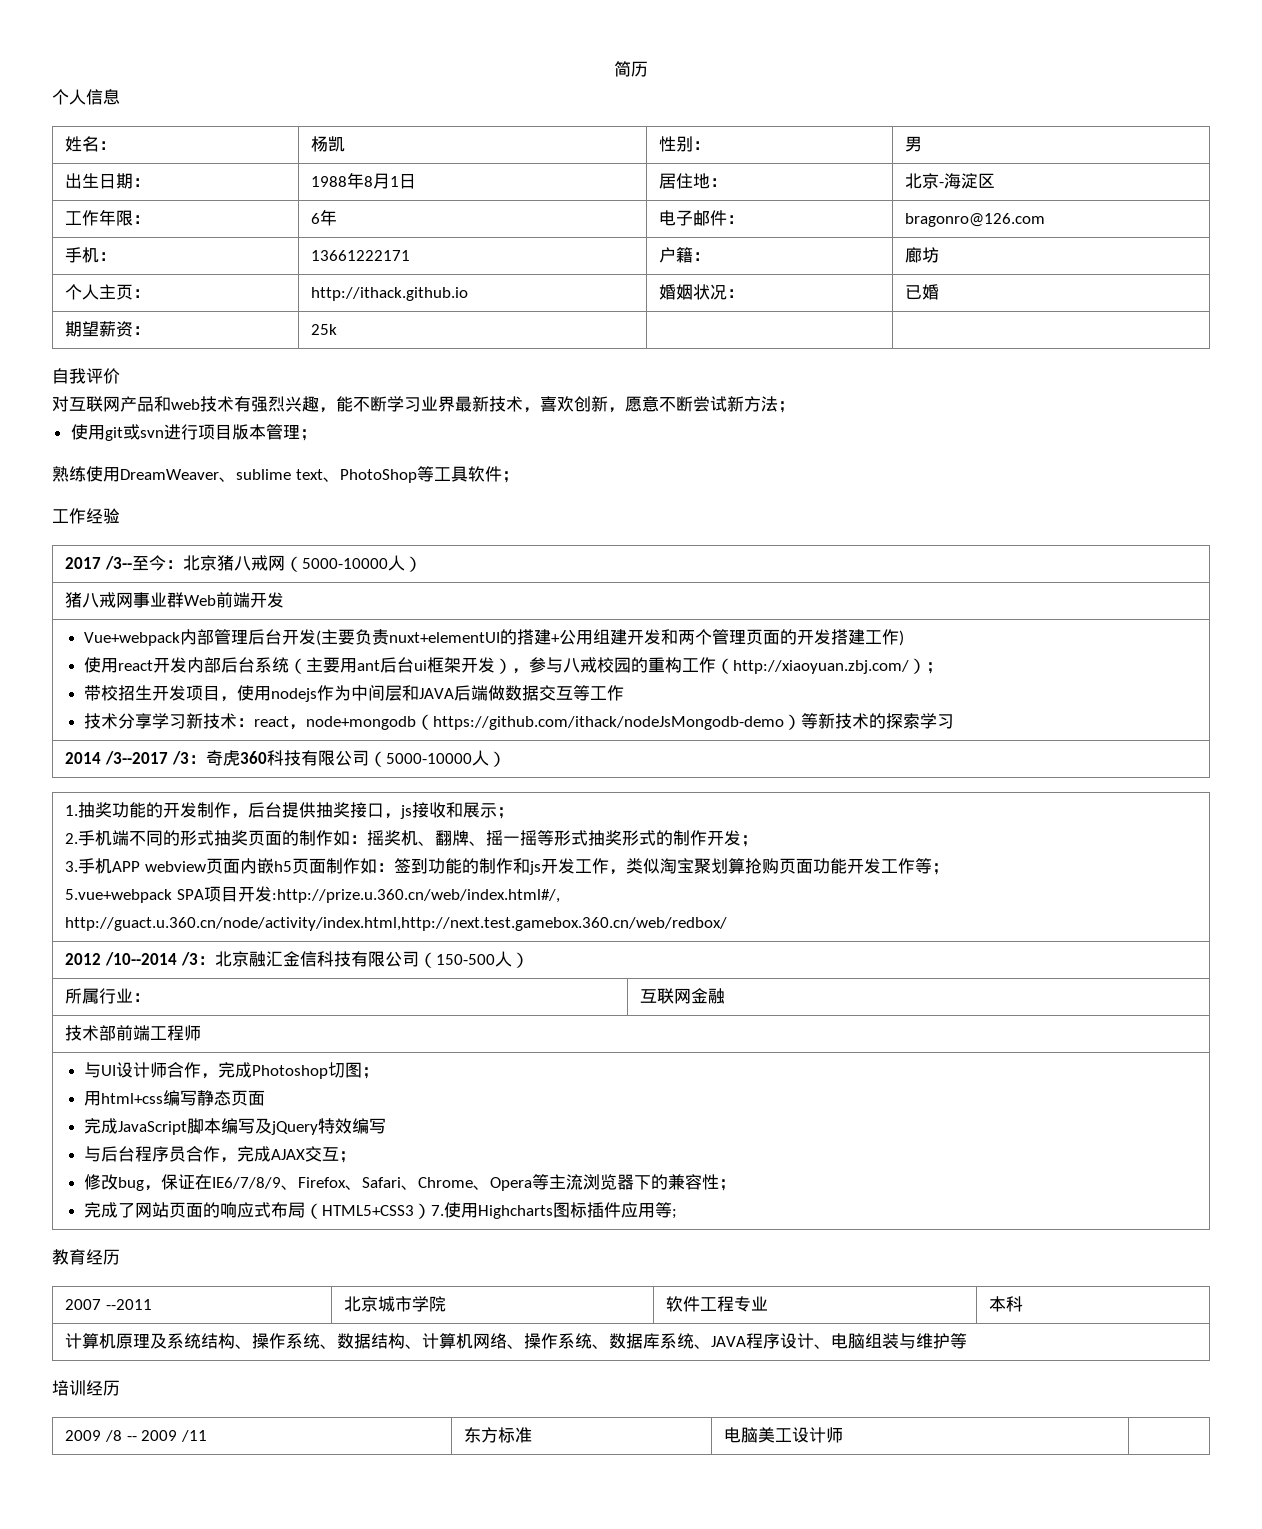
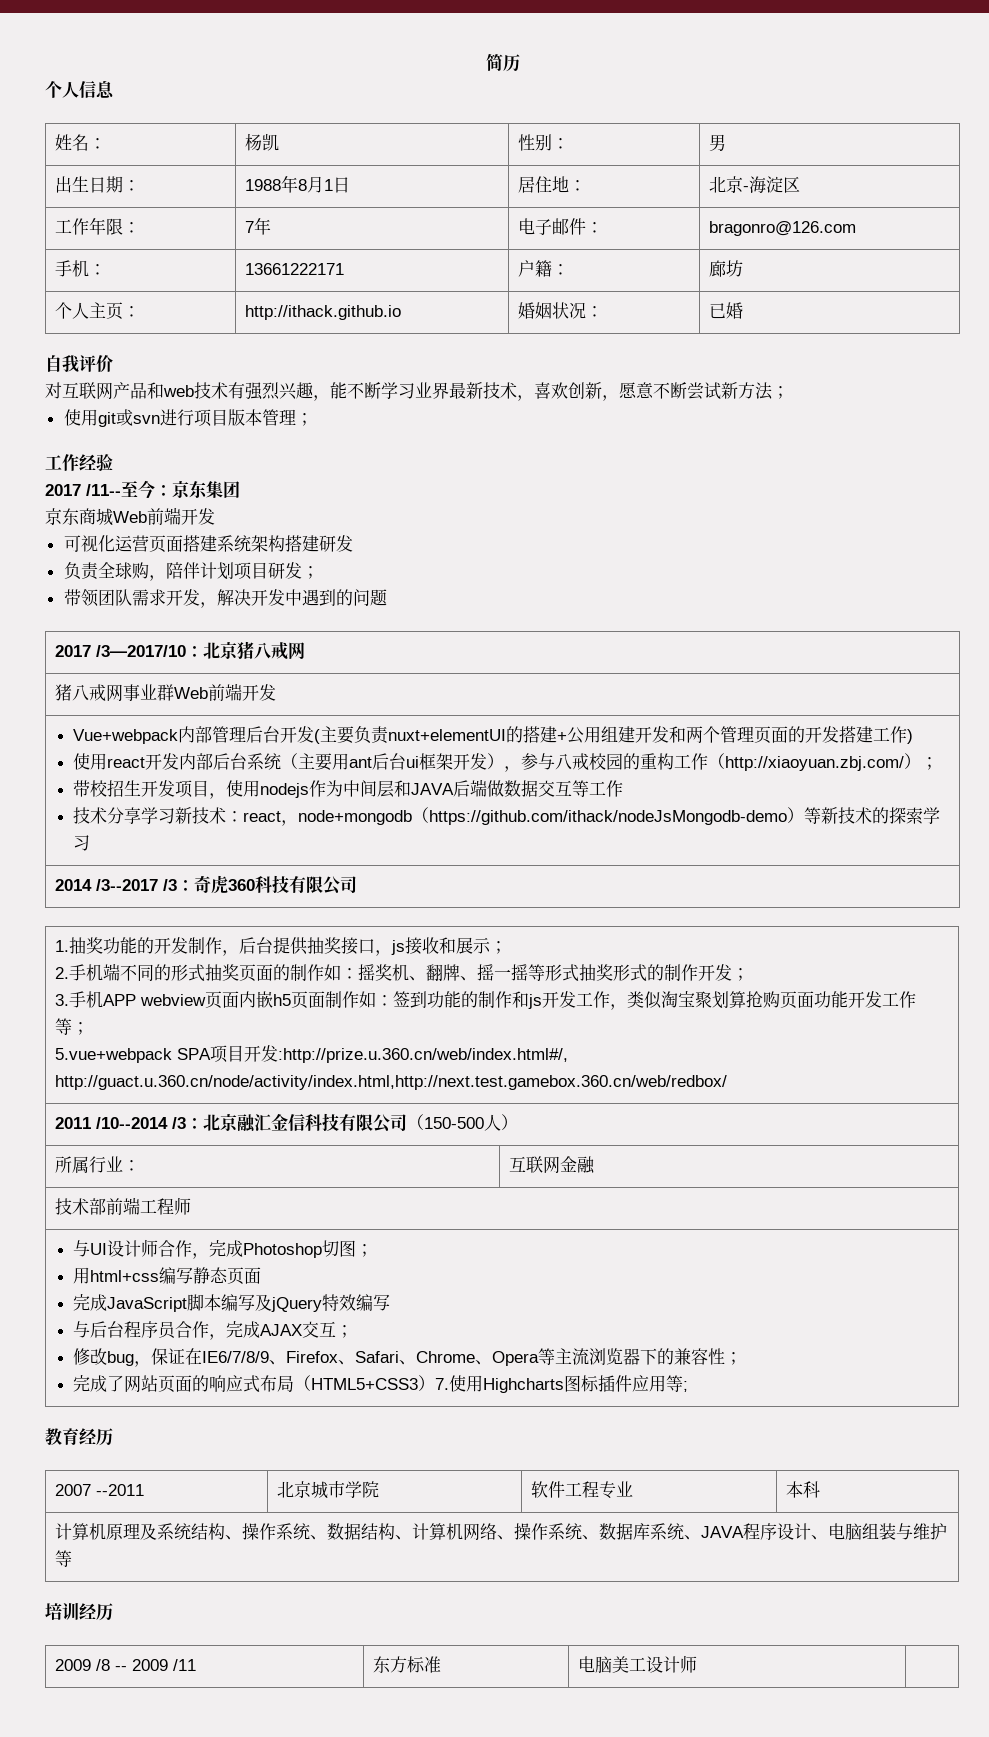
[311,213,321,224] 6 -> [244,221,254,233] 7
[65,321,151,337] [311,324,338,335] // 期望薪资： | 25k | | -> (743, 310) none
[52,466,519,483] [52,508,120,524] [65,555,166,571] 熟练使用DreamWeaver、sublime text、PhotoShop等工具软件； // 工作经验 // 2017 /3--至今 -> [45,454,113,471] [45,480,240,499] [45,507,215,526] [63,535,353,553] [63,562,319,581] [63,589,387,608] [54,645,186,657] 工作经验 // 2017 /11--至今：京东集团 // 京东商城Web前端开发 // 可视化运营页面搭建系统架构搭建研发 // 负责全球购，陪伴计划项目研发； // 带领团队需求开发，解决开发中遇到的问题 // 2017 /3—2017/10
[284,555,422,572] （5000-10000人） -> (305, 650) none
[368,750,506,767] （5000-10000人） -> (357, 884) none
[65,953,102,965] 2012 -> [54,1117,91,1129] 2011

